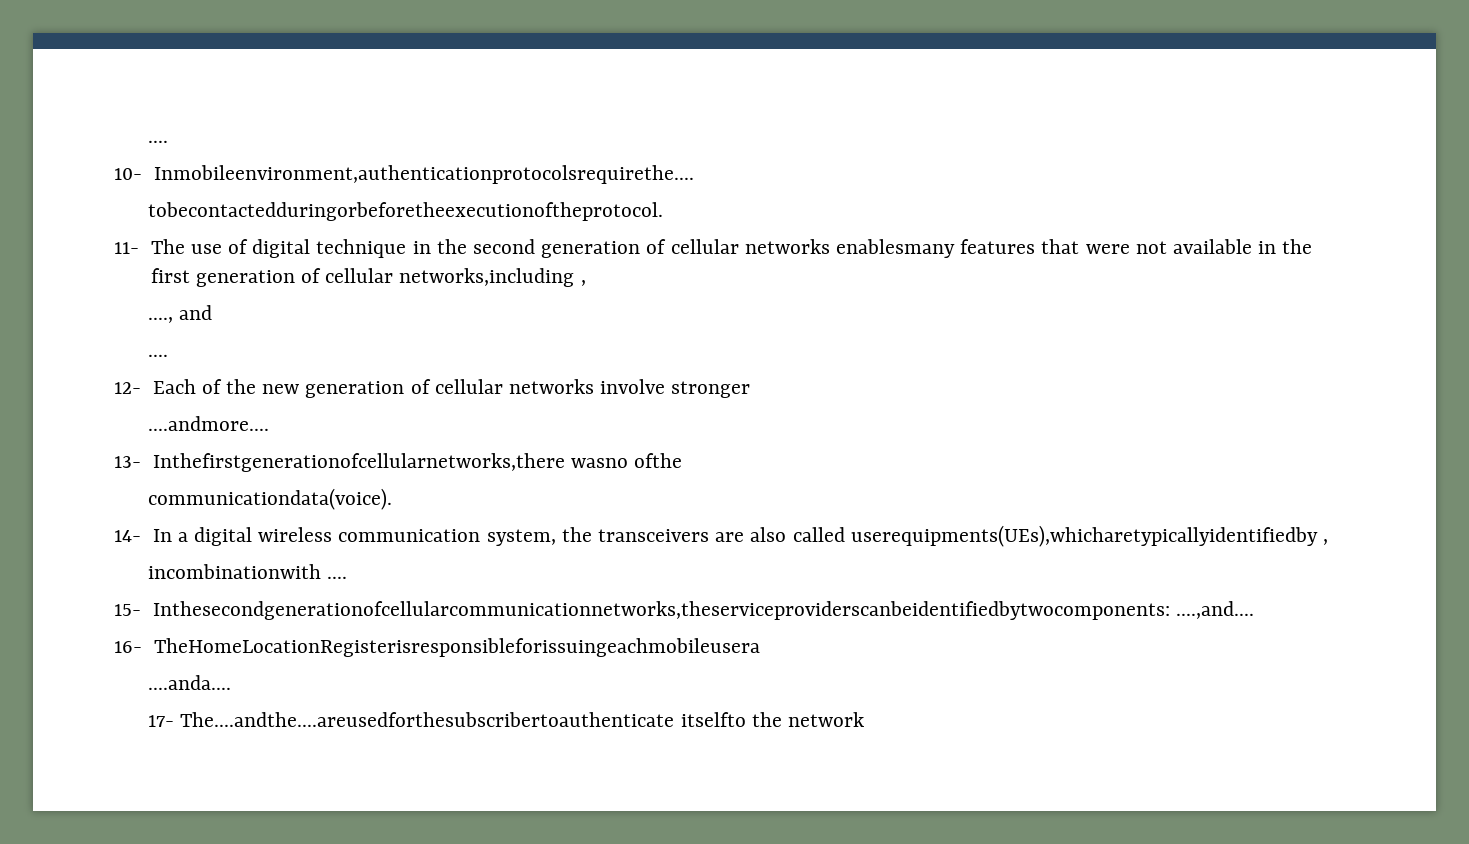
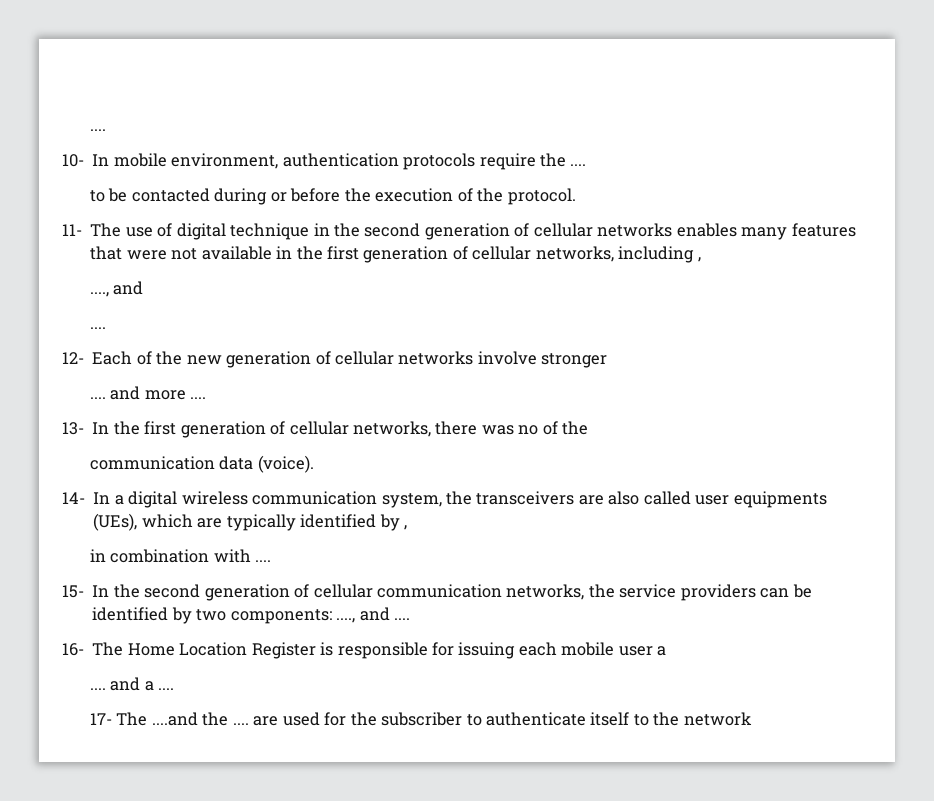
[153,165,694,184] [148,202,664,221] Inmobileenvironment,authenticationprotocolsrequirethe.... // tobecontactedduringorbeforetheexecutionoftheprotocol. -> [92,153,587,170] [89,188,576,205] In mobile environment, authentication protocols require the .... // to be contacted during or before the execution of the protocol.
[836,239,956,258] enablesmany -> [676,223,788,240] enables many
[399,268,575,287] networks,including -> [535,246,695,263] networks, including
[148,416,270,431] [114,453,682,472] [148,488,393,510] ....andmore.... // 13- Inthefirstgenerationofcellularnetworks,there wasno ofthe // communicationdata(voice). -> [89,386,207,400] [62,421,589,438] [89,455,314,473] .... and more .... // 13- In the first generation of cellular networks, there was no of the // communication data (voice).
[850,525,1329,547] [148,564,348,579] [114,601,1254,620] [114,638,760,657] [148,675,232,690] [148,712,746,727] userequipments(UEs),whicharetypicallyidentifiedby , // incombinationwith .... // 15- Inthesecondgenerationofcellularcommunicationnetworks,theserviceproviderscanbeidentifiedbytwocomponents: ....,and.... // 16- TheHomeLocationRegisterisresponsibleforissuingeachmobileusera // ....anda.... // 17- The....andthe....areusedforthesubscribertoauthenticate itselfto -> [695,491,827,508] [93,513,407,531] [89,549,272,563] [62,584,812,601] [92,607,410,624] [62,642,667,659] [89,677,175,691] [89,712,649,726] user equipments (UEs), which are typically identified by , // in combination with .... // 15- In the second generation of cellular communication networks, the service providers can be identified by two components: ...., and .... // 16- The Home Location Register is responsible for issuing each mobile user a // .... and a .... // 17- The ....and the .... are used for the subscriber to authenticate itself to

